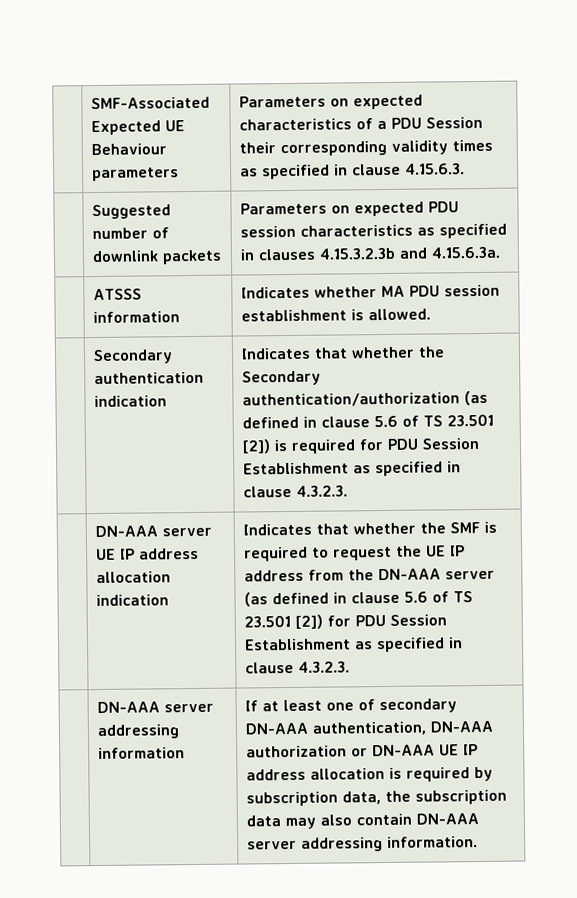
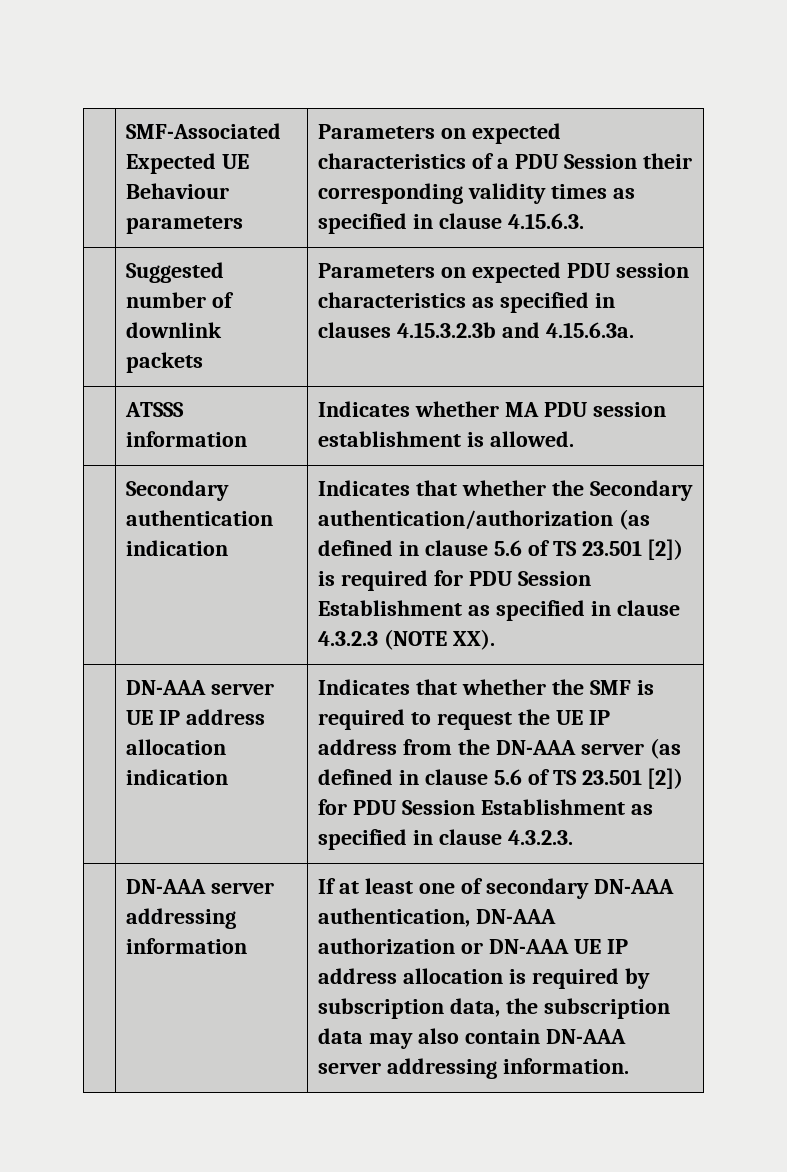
[296,485,349,497] 4.3.2.3. -> [317,629,495,650] 4.3.2.3 (NOTE XX).

